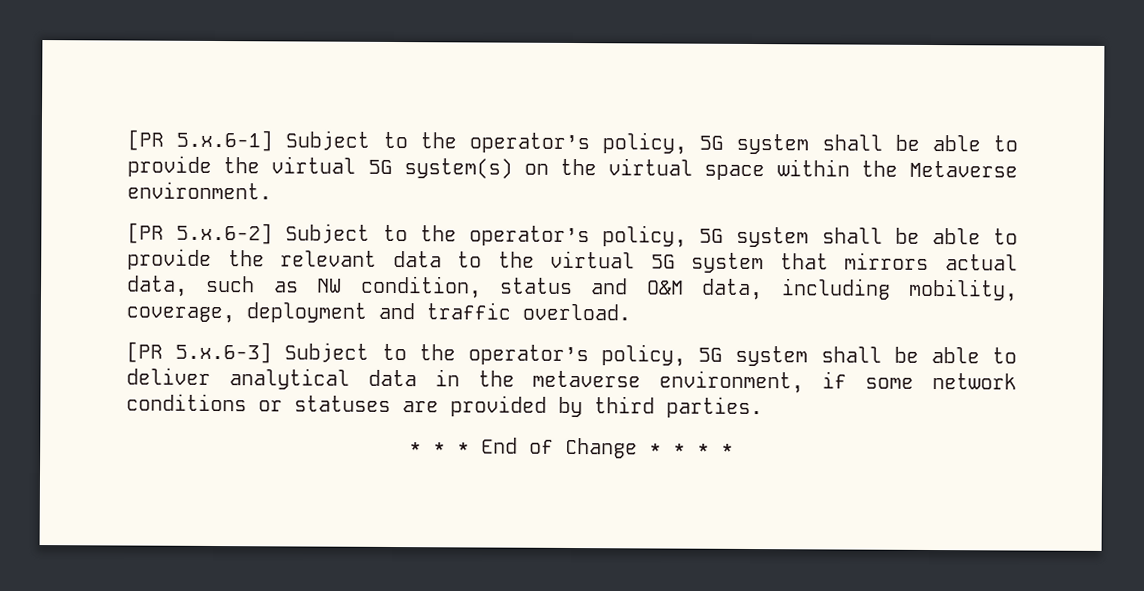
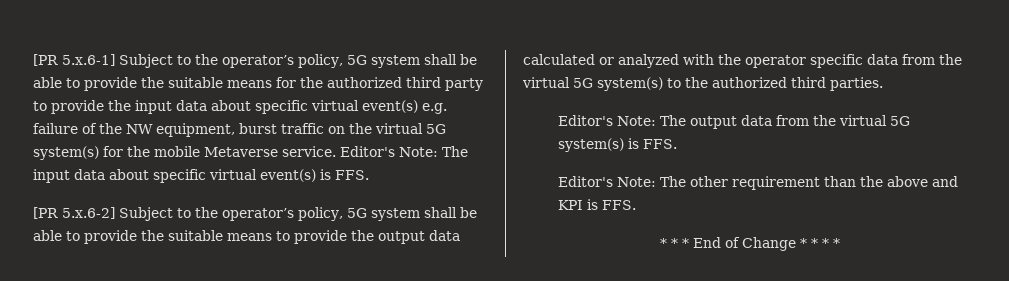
[271,156,1018,181] [127,181,272,200] virtual 5G system(s) on the virtual space within the Metaverse environment. -> [168,77,483,91] [33,100,447,114] [33,123,446,137] [33,146,468,160] [33,169,369,183] suitable means for the authorized third party to provide the input data about specific virtual event(s) e.g. failure of the NW equipment, burst traffic on the virtual 5G system(s) for the mobile Metaverse service. Editor's Note: The input data about specific virtual event(s) is FFS.
[280,250,1018,274] [126,275,1018,302] [126,302,631,324] [126,341,1017,367] [126,367,1018,394] [126,393,763,419] relevant data to the virtual 5G system that mirrors actual data, such as NW condition, status and O&M data, including mobility, coverage, deployment and traffic overload. // [PR 5.x.6-3] Subject to the operator’s policy, 5G system shall be able to deliver analytical data in the metaverse environment, if some network conditions or statuses are provided by third parties. -> [168,230,460,244] [523,54,962,68] [522,77,883,91] [558,115,911,129] [558,138,678,152] [558,176,959,190] [558,199,637,210] suitable means to provide the output data calculated or analyzed with the operator specific data from the virtual 5G system(s) to the authorized third parties. // Editor's Note: The output data from the virtual 5G system(s) is FFS. // Editor's Note: The other requirement than the above and KPI is FFS.

